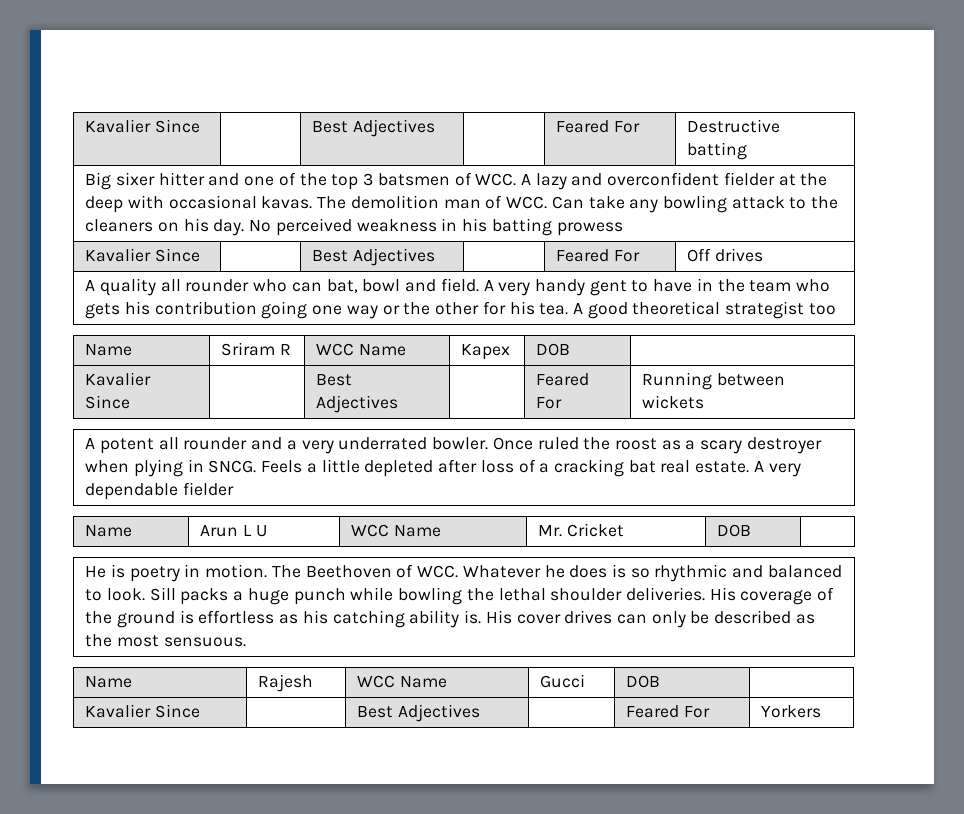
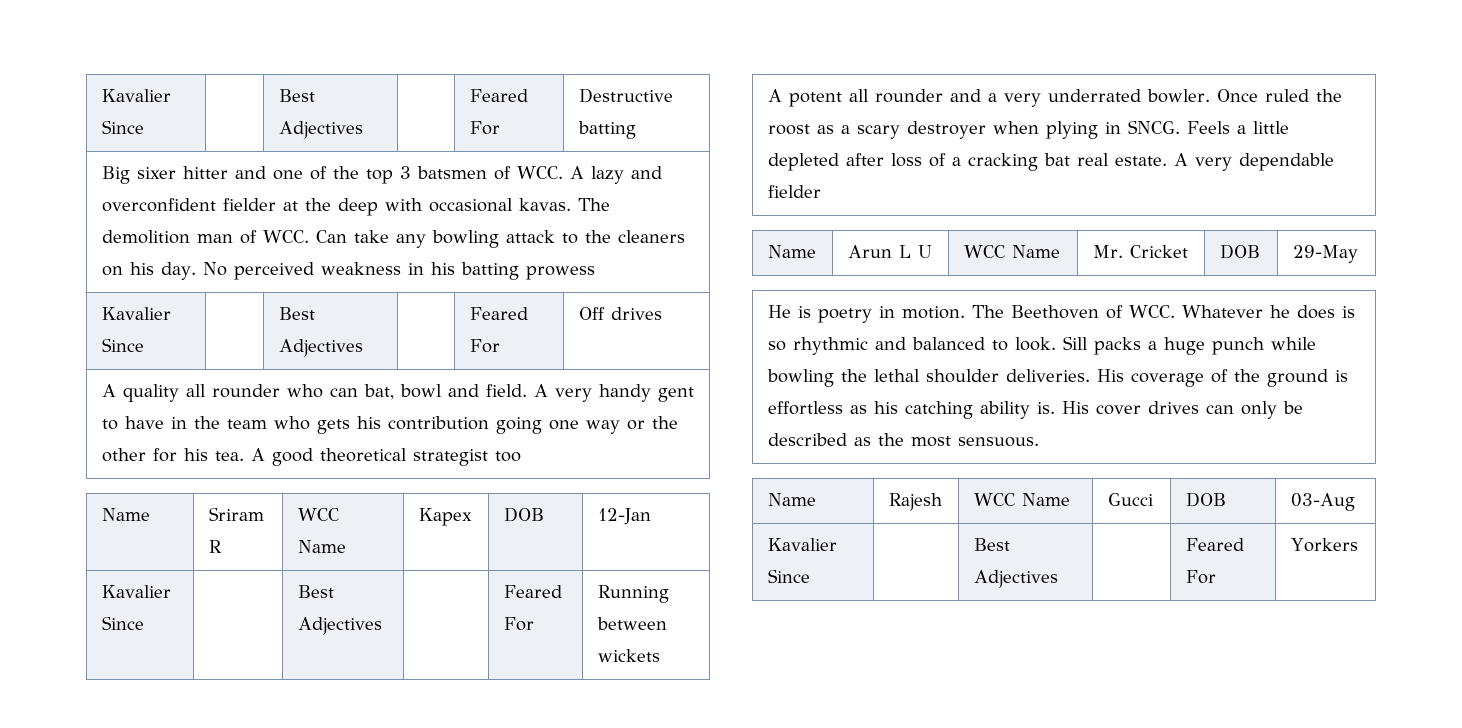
(571, 349) none -> [597,508,651,525] 12-Jan
(752, 530) none -> [1292,245,1358,263] 29-May
(661, 681) none -> [1290,493,1355,511] 03-Aug

